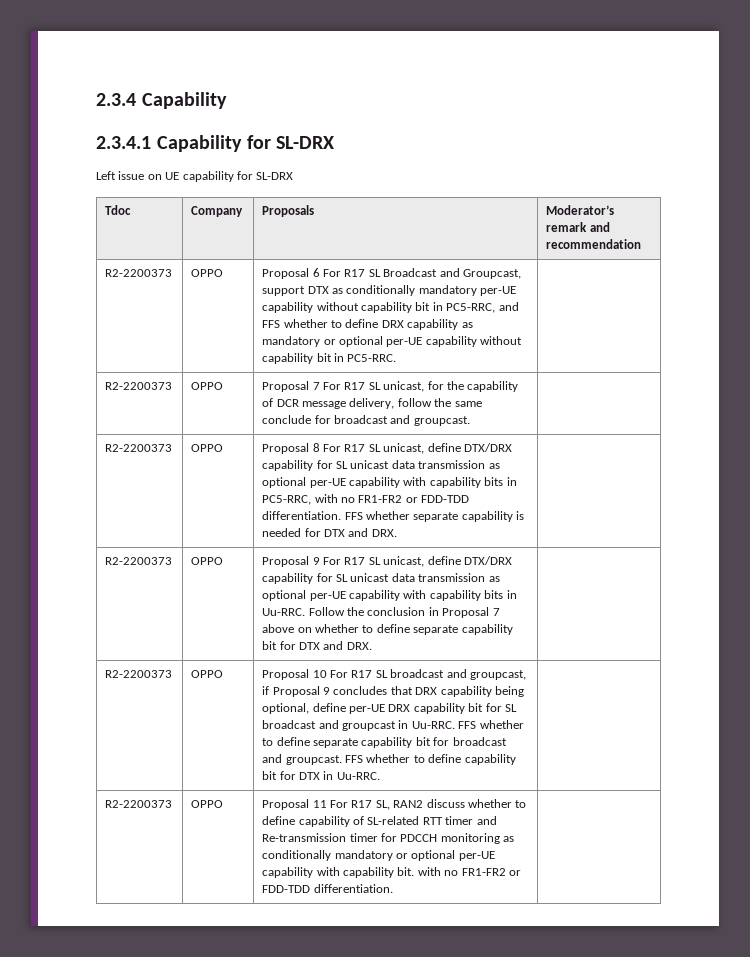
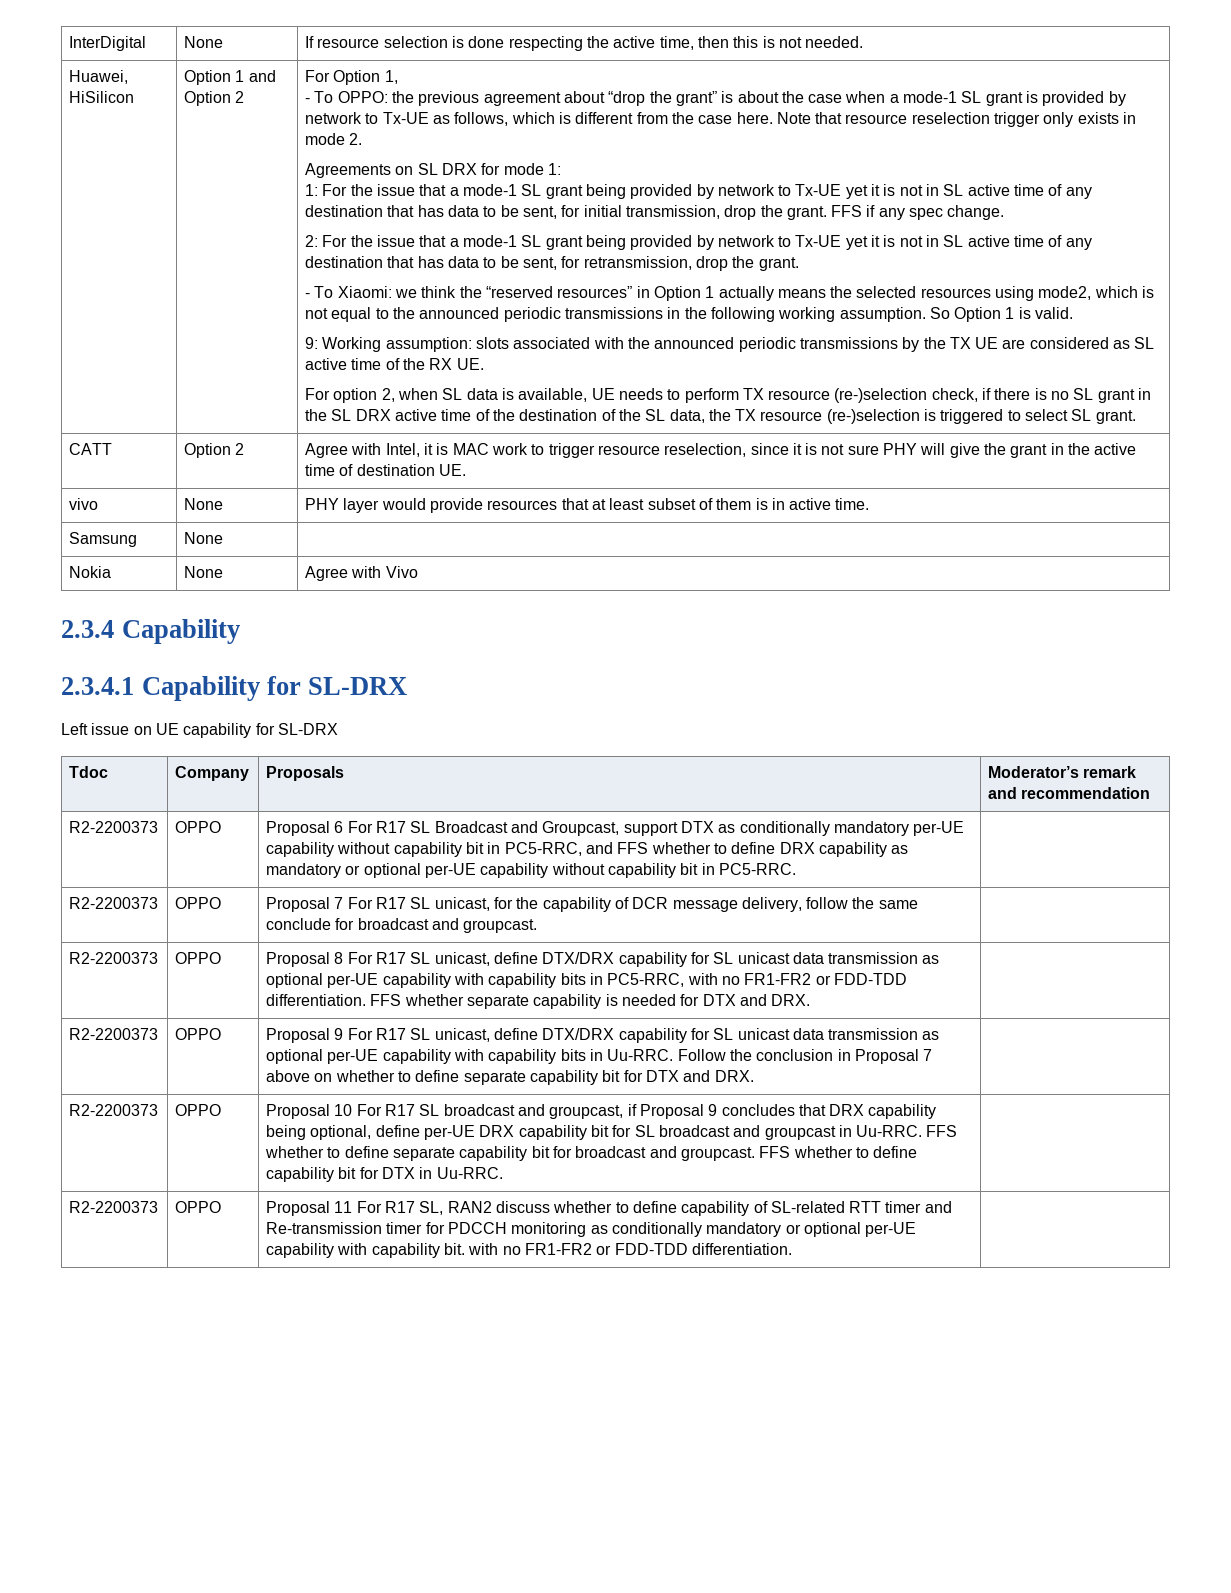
(96, 99) none -> [69,36,147,51] [184,36,224,48] [305,36,864,51] [69,70,129,84] [69,91,135,103] [184,70,276,85] [184,91,245,106] [305,70,398,85] [305,91,1126,106] [305,112,1137,127] [305,133,363,145] [305,163,561,178] [305,184,1092,199] [305,205,1005,220] [305,235,1092,250] [305,256,799,271] [305,286,1155,301] [305,307,1074,322] [305,337,1155,352] [305,358,484,370] [305,388,1152,403] [305,409,1136,424] [69,443,113,455] [184,443,245,458] [305,443,1137,458] [305,464,466,476] [69,498,99,510] [184,498,224,510] [305,498,870,513] [69,532,138,547] [184,532,224,544] [69,566,112,578] [184,566,224,578] [305,566,418,581] InterDigital | None | If resource selection is done respecting the active time, then this is not needed. // Huawei, HiSilicon | Option 1 and Option 2 | For Option 1, // - To OPPO: the previous agreement about “drop the grant” is about the case when a mode-1 SL grant is provided by network to Tx-UE as follows, which is different from the case here. Note that resource reselection trigger only exists in mode 2. // Agreements on SL DRX for mode 1: // 1: For the issue that a mode-1 SL grant being provided by network to Tx-UE yet it is not in SL active time of any destination that has data to be sent, for initial transmission, drop the grant. FFS if any spec change. // 2: For the issue that a mode-1 SL grant being provided by network to Tx-UE yet it is not in SL active time of any destination that has data to be sent, for retransmission, drop the grant. // - To Xiaomi: we think the “reserved resources” in Option 1 actually means the selected resources using mode2, which is not equal to the announced periodic transmissions in the following working assumption. So Option 1 is valid. // 9: Working assumption: slots associated with the announced periodic transmissions by the TX UE are considered as SL active time of the RX UE. // For option 2, when SL data is available, UE needs to perform TX resource (re-)selection check, if there is no SL grant in the SL DRX active time of the destination of the SL data, the TX resource (re-)selection is triggered to select SL grant. // CATT | Option 2 | Agree with Intel, it is MAC work to trigger resource reselection, since it is not sure PHY will give the grant in the active time of destination UE. // vivo | None | PHY layer would provide resources that at least subset of them is in active time. // Samsung | None | // Nokia | None | Agree with Vivo //

